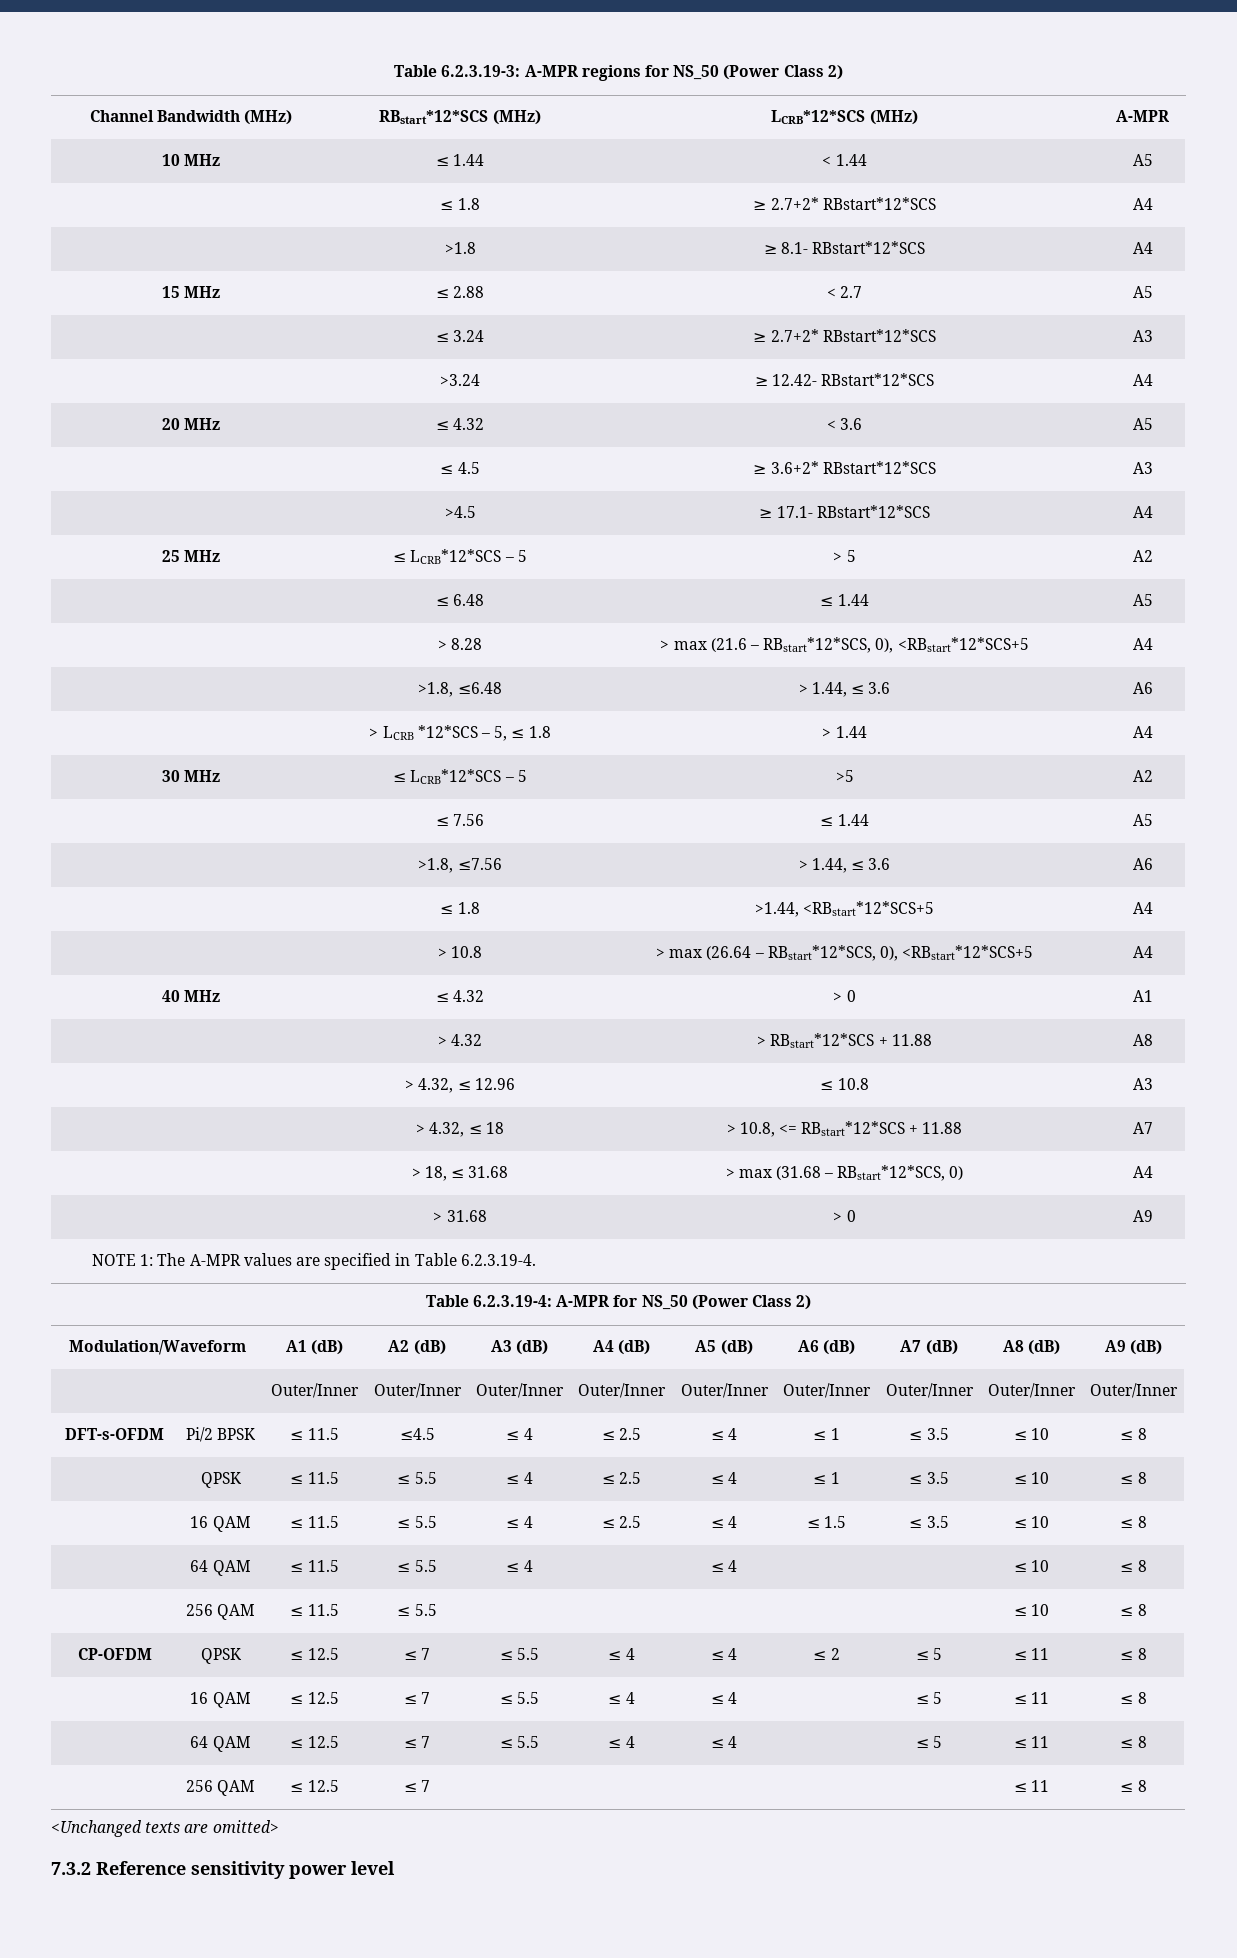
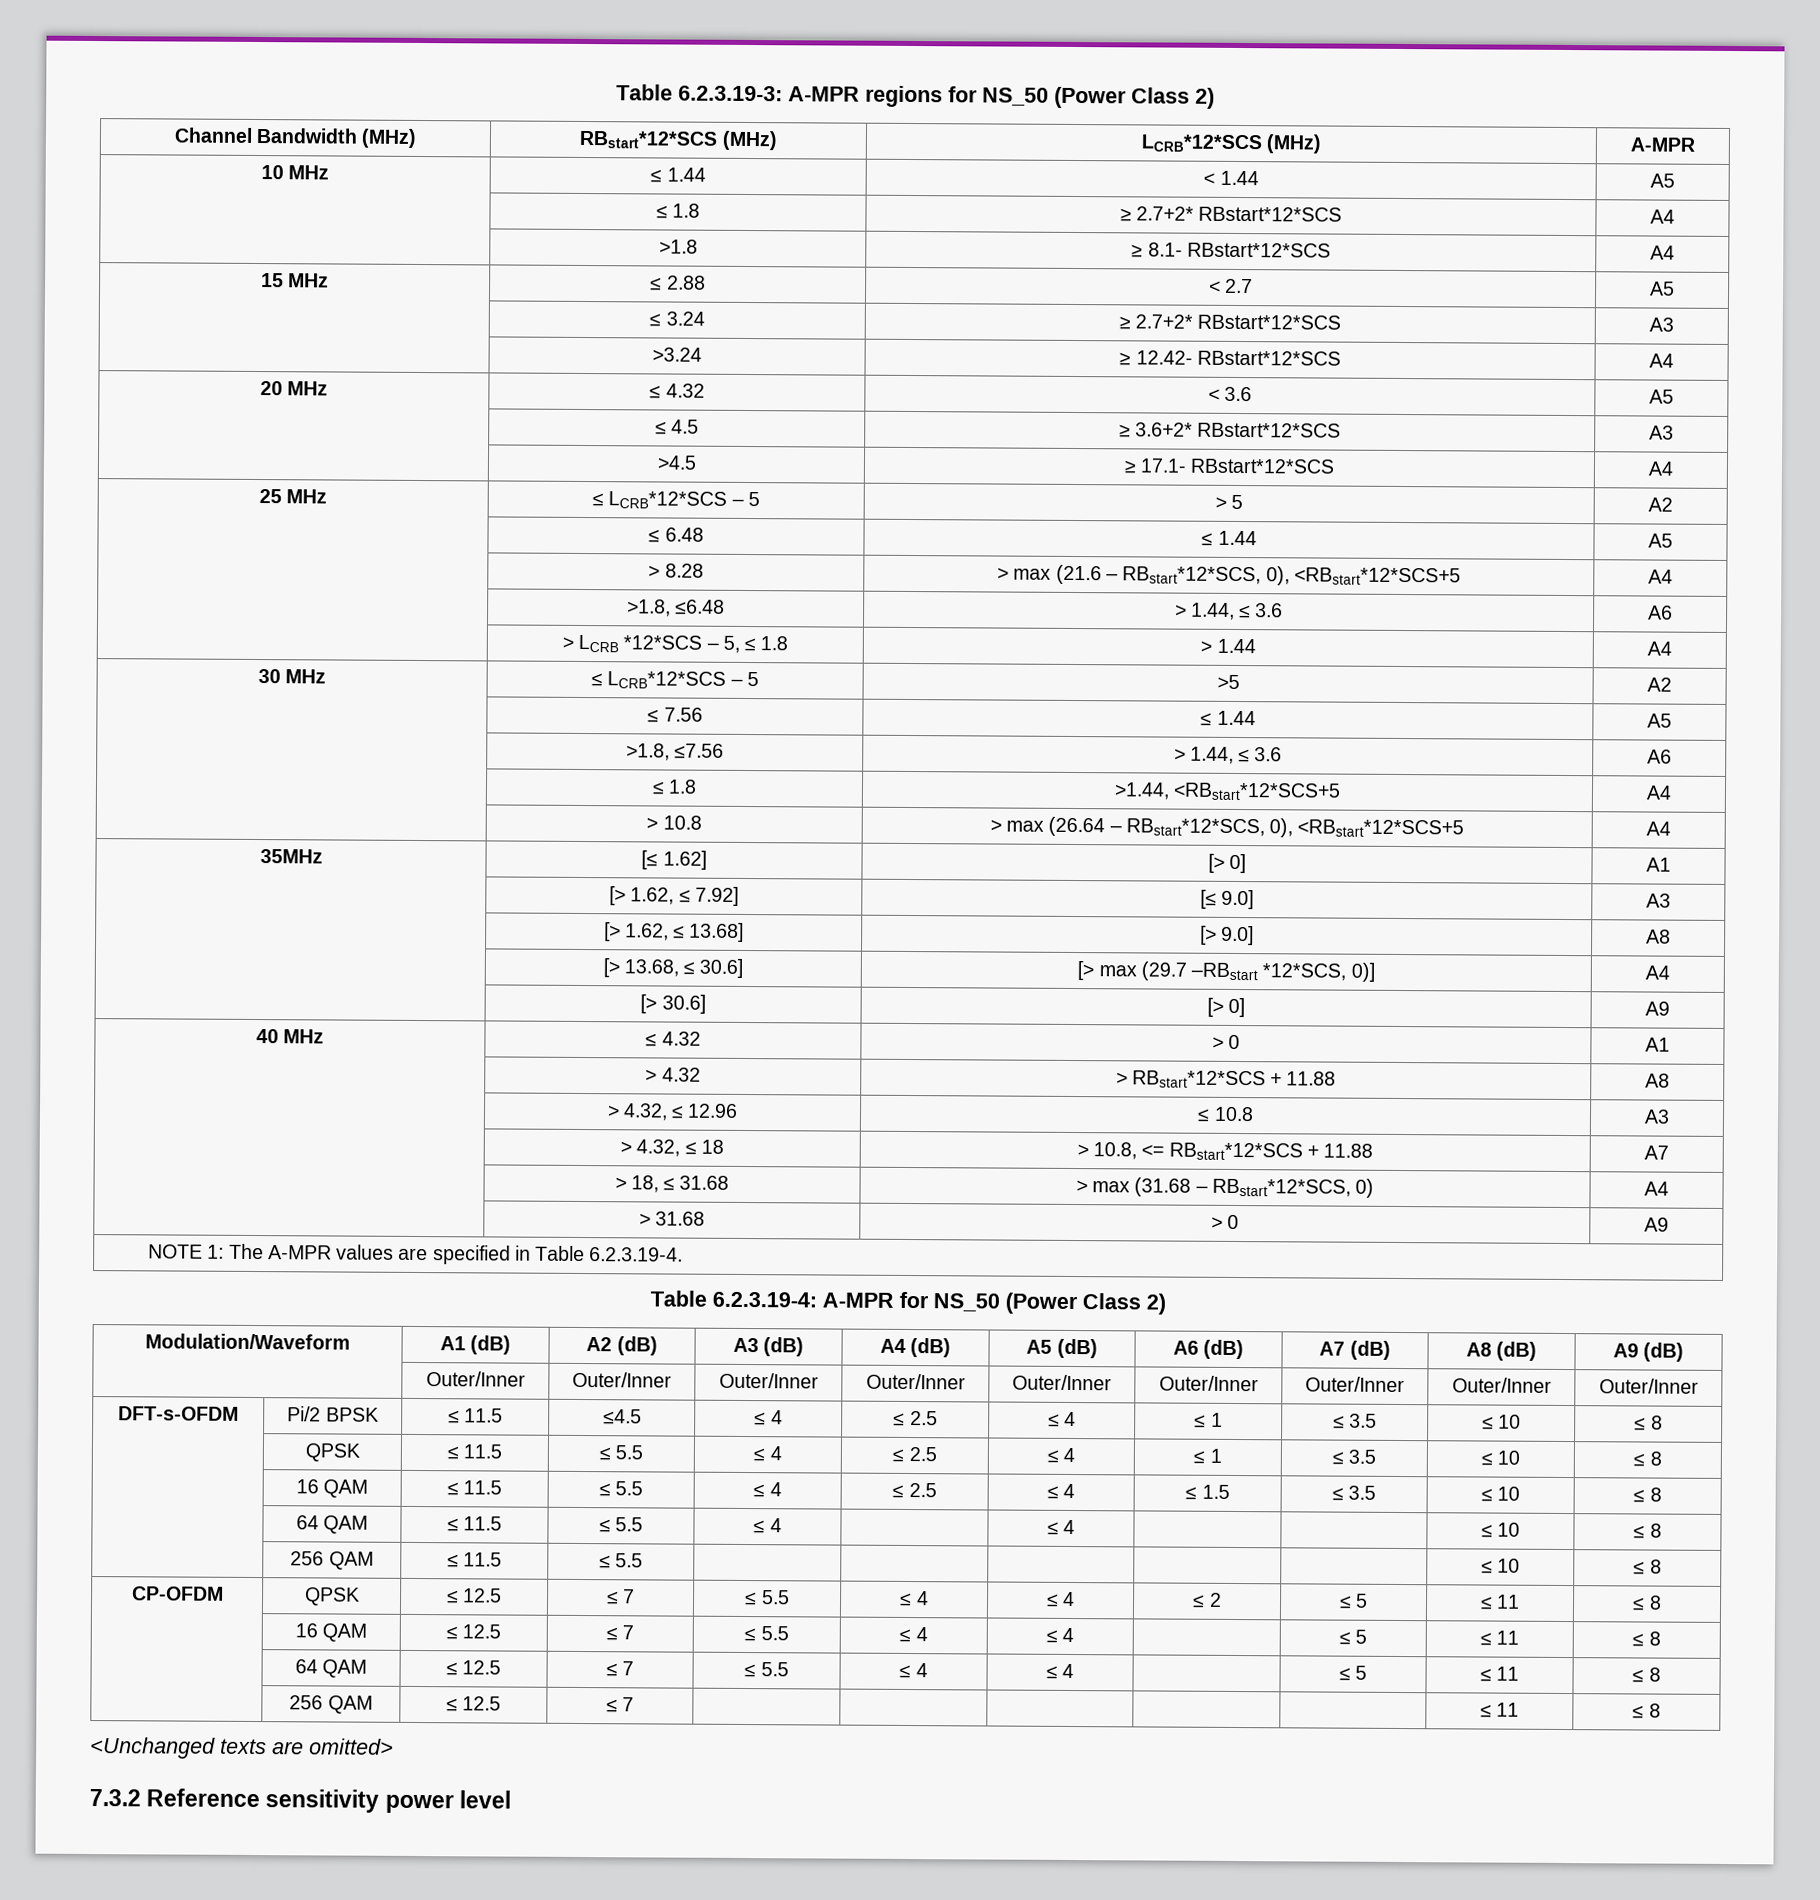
(1153, 952) none -> [259,849,323,864] [641,850,707,870] [1207,853,1247,874] [1646,857,1671,872] [609,886,739,906] [1199,889,1255,910] [1646,893,1671,908] [603,922,745,942] [1199,925,1255,946] [1646,929,1671,944] [602,958,744,978] [1077,961,1375,982] [1645,965,1670,980] [640,994,706,1014] [1206,997,1246,1018] [1645,1001,1670,1016] // 35MHz | [≤ 1.62] | [> 0] | A1 // | [> 1.62, ≤ 7.92] | [≤ 9.0] | A3 // | [> 1.62, ≤ 13.68] | [> 9.0] | A8 // | [> 13.68, ≤ 30.6] | [> max (29.7 –RBstart *12*SCS, 0)] | A4 // | [> 30.6] | [> 0] | A9

